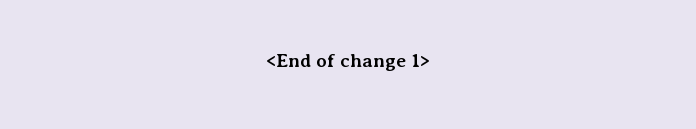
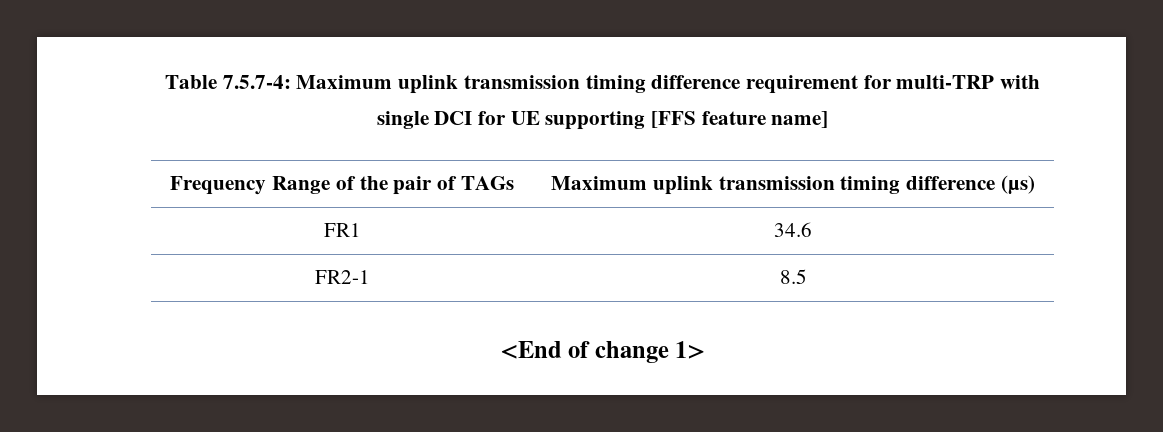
(266, 60) none -> [165,75,1040,94] [376,111,829,130] [170,176,514,195] [551,175,1035,195] [323,223,361,237] [774,222,812,237] [314,270,370,284] [779,269,807,284] Table 7.5.7-4: Maximum uplink transmission timing difference requirement for multi-TRP with single DCI for UE supporting [FFS feature name] // Frequency Range of the pair of TAGs | Maximum uplink transmission timing difference (µs) // FR1 | 34.6 // FR2-1 | 8.5 //

